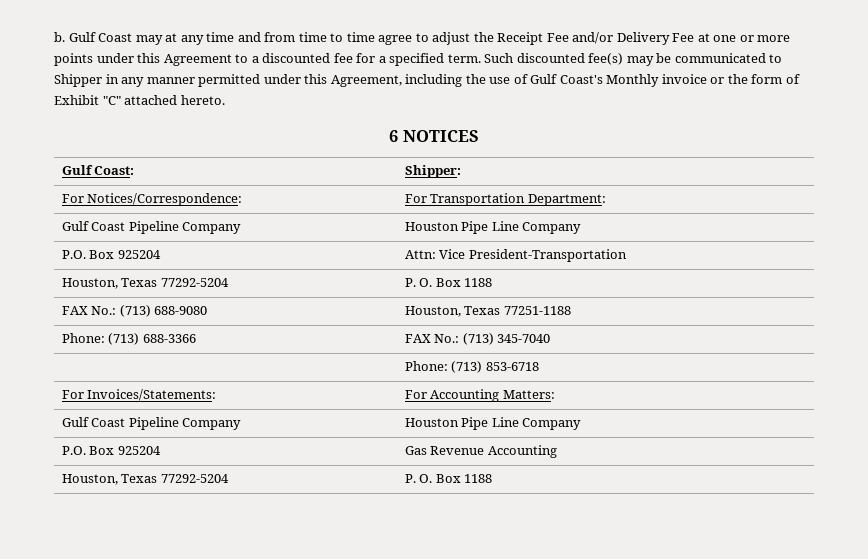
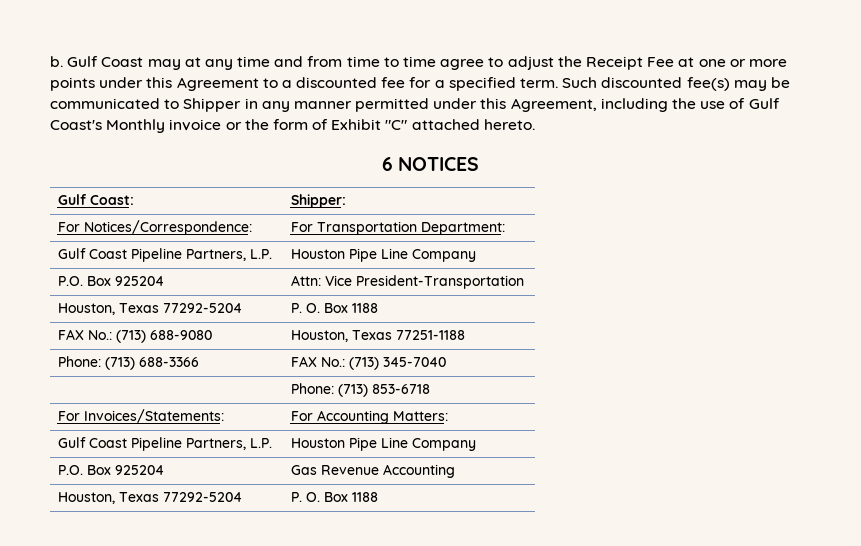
[572,32,695,45] and/or Delivery Fee -> (675, 62) none
[182,222,242,234] Company -> [185,249,272,261] Partners, L.P.
[182,418,242,430] Company -> [185,438,272,450] Partners, L.P.

